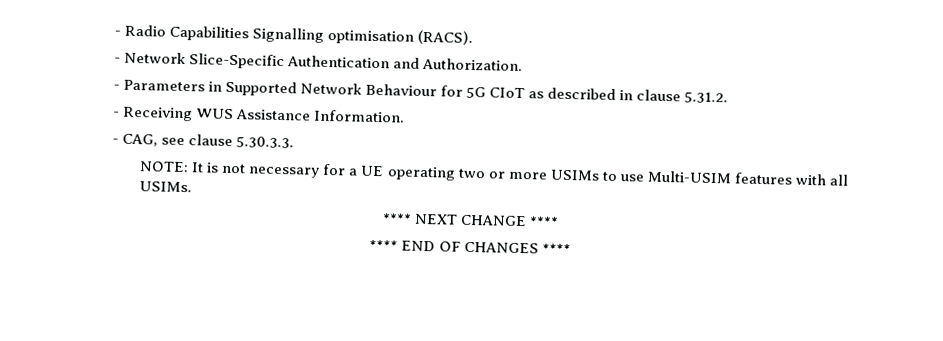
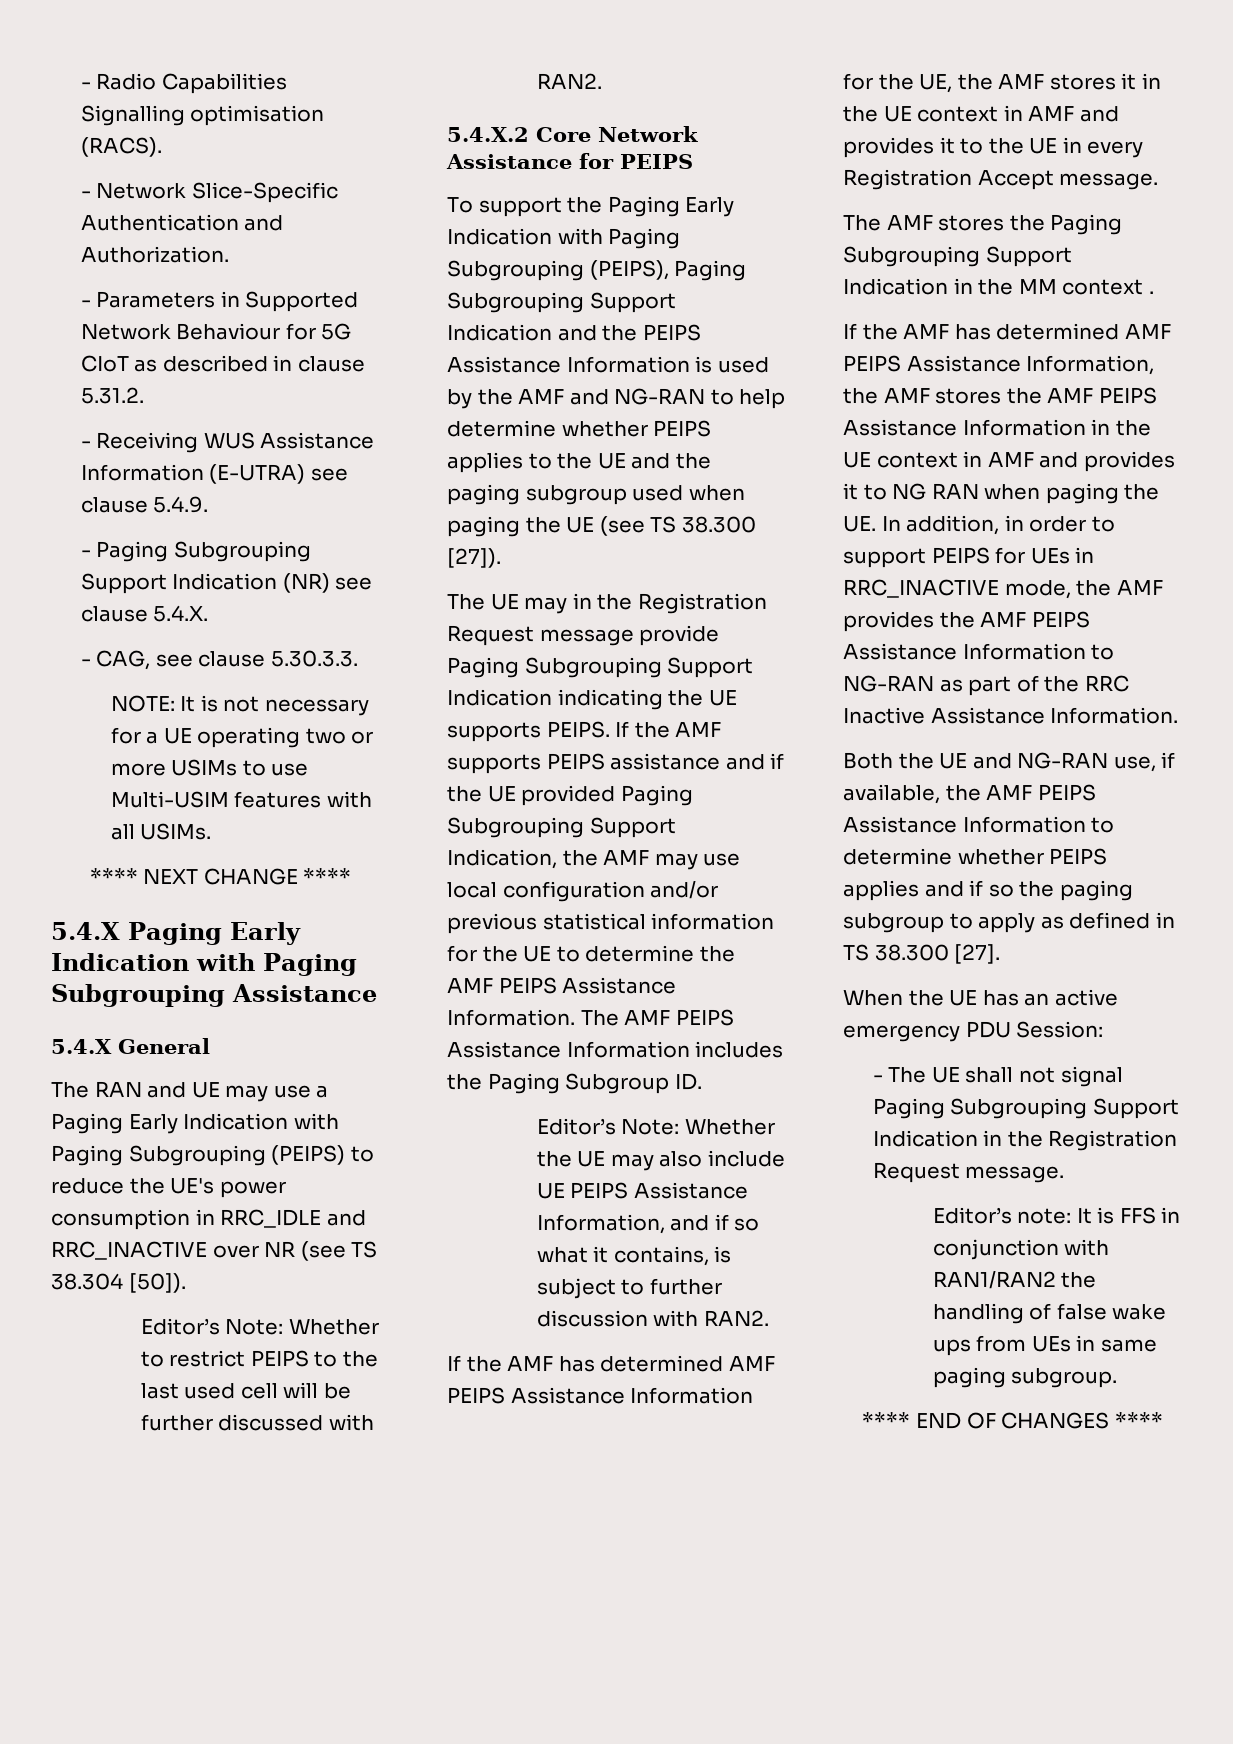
[313,109,405,123] Information. -> [80,464,348,484] [80,496,209,513] [80,541,311,562] [80,573,373,594] [80,605,209,622] Information (E-UTRA) see clause 5.4.9. // - Paging Subgrouping Support Indication (NR) see clause 5.4.X.
(560, 221) none -> [51,922,301,945] [51,953,357,976] [51,984,377,1007] [51,1038,210,1054] [51,1081,329,1102] [51,1113,339,1134] [51,1145,374,1166] [51,1178,286,1198] [51,1209,366,1230] [51,1241,378,1261] [51,1273,186,1293] [140,1318,379,1335] [140,1350,378,1367] [140,1382,351,1399] [140,1414,374,1431] [536,73,602,89] [447,126,698,142] [446,153,693,169] [447,196,735,217] [447,228,681,249] [447,260,747,281] [447,292,676,313] [447,324,701,341] [447,356,769,373] [447,388,786,409] [447,420,712,437] [447,452,711,473] [447,484,745,505] [447,516,756,537] [447,548,501,568] [447,593,767,614] [447,625,720,646] [447,657,754,678] [447,689,737,710] [447,721,722,742] [447,753,785,774] [447,785,693,806] [447,817,676,838] [447,849,741,870] [447,881,719,902] [447,913,775,934] [447,945,735,962] [447,977,677,994] [447,1009,734,1026] [447,1041,784,1058] [447,1073,702,1094] [536,1118,775,1135] [536,1150,785,1171] [536,1182,748,1199] [536,1214,760,1234] [536,1246,732,1266] [536,1278,722,1299] [536,1310,769,1327] [447,1355,775,1372] [447,1387,754,1404] [843,73,1161,93] [843,105,1119,122] [843,137,1144,158] [843,169,1159,190] [843,214,1123,235] [843,246,1072,267] [843,278,1154,295] [843,323,1171,340] [843,355,1155,375] [843,387,1157,404] [843,419,1151,436] [843,451,1175,472] [843,483,1160,504] [843,515,1115,535] [843,547,1095,568] [843,579,1163,599] [843,611,1090,632] [843,643,1115,660] [843,675,1129,696] [843,707,1179,724] [843,752,1176,772] [843,784,1096,804] [843,816,1115,833] [843,848,1108,865] [843,880,1133,901] [843,912,1175,933] [843,944,1001,964] [843,989,1118,1006] [843,1021,1104,1042] [872,1066,1123,1087] [872,1098,1179,1119] [872,1130,1178,1151] [872,1162,1065,1183] [932,1207,1181,1224] [932,1239,1110,1260] [932,1271,1097,1289] [932,1303,1167,1324] [932,1335,1157,1356] [932,1367,1118,1388] // 5.4.X Paging Early Indication with Paging Subgrouping Assistance // 5.4.X General // The RAN and UE may use a Paging Early Indication with Paging Subgrouping (PEIPS) to reduce the UE's power consumption in RRC_IDLE and RRC_INACTIVE over NR (see TS 38.304 [50]). // Editor’s Note: Whether to restrict PEIPS to the last used cell will be further discussed with RAN2. // 5.4.X.2 Core Network Assistance for PEIPS // To support the Paging Early Indication with Paging Subgrouping (PEIPS), Paging Subgrouping Support Indication and the PEIPS Assistance Information is used by the AMF and NG-RAN to help determine whether PEIPS applies to the UE and the paging subgroup used when paging the UE (see TS 38.300 [27]). // The UE may in the Registration Request message provide Paging Subgrouping Support Indication indicating the UE supports PEIPS. If the AMF supports PEIPS assistance and if the UE provided Paging Subgrouping Support Indication, the AMF may use local configuration and/or previous statistical information for the UE to determine the AMF PEIPS Assistance Information. The AMF PEIPS Assistance Information includes the Paging Subgroup ID. // Editor’s Note: Whether the UE may also include UE PEIPS Assistance Information, and if so what it contains, is subject to further discussion with RAN2. // If the AMF has determined AMF PEIPS Assistance Information for the UE, the AMF stores it in the UE context in AMF and provides it to the UE in every Registration Accept message. // The AMF stores the Paging Subgrouping Support Indication in the MM context . // If the AMF has determined AMF PEIPS Assistance Information, the AMF stores the AMF PEIPS Assistance Information in the UE context in AMF and provides it to NG RAN when paging the UE. In addition, in order to support PEIPS for UEs in RRC_INACTIVE mode, the AMF provides the AMF PEIPS Assistance Information to NG-RAN as part of the RRC Inactive Assistance Information. // Both the UE and NG-RAN use, if available, the AMF PEIPS Assistance Information to determine whether PEIPS applies and if so the paging subgroup to apply as defined in TS 38.300 [27]. // When the UE has an active emergency PDU Session: // - The UE shall not signal Paging Subgrouping Support Indication in the Registration Request message. // Editor’s note: It is FFS in conjunction with RAN1/RAN2 the handling of false wake ups from UEs in same paging subgroup.

